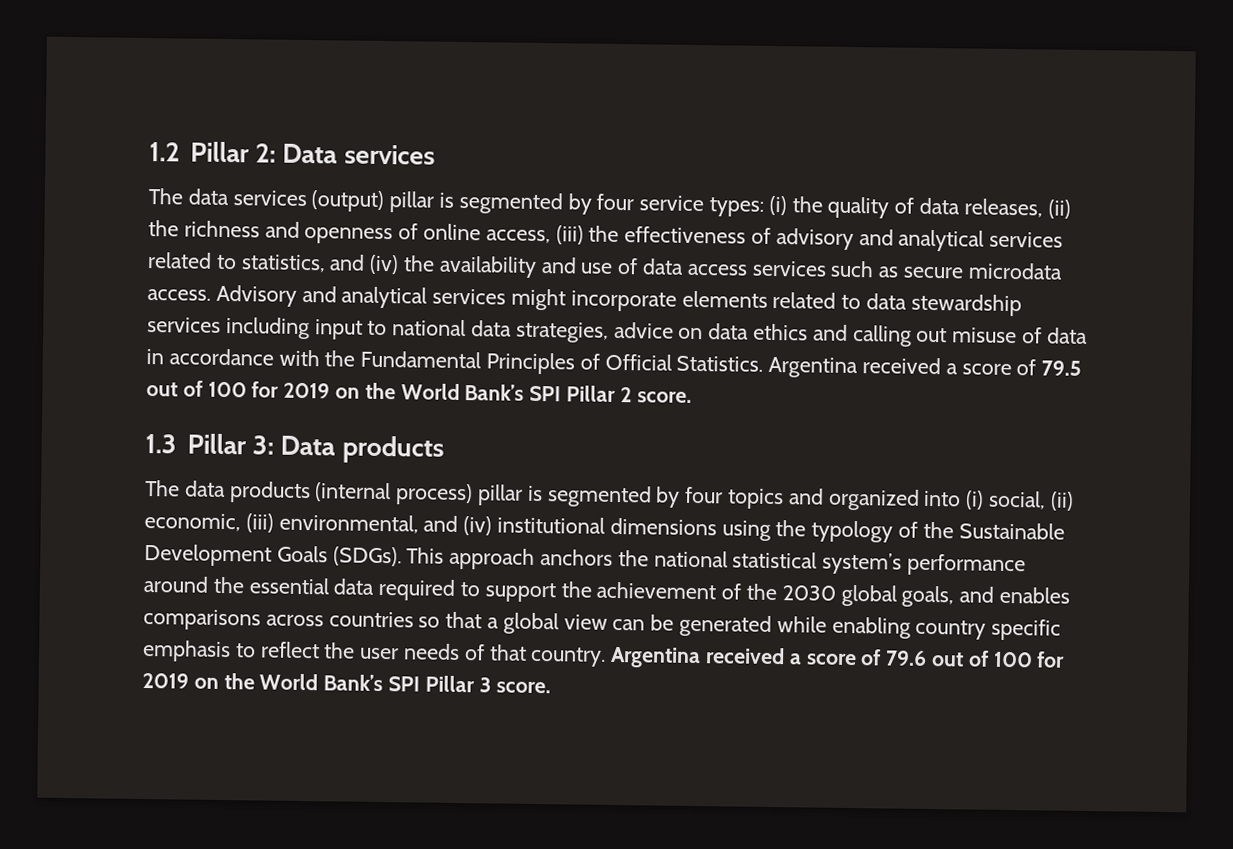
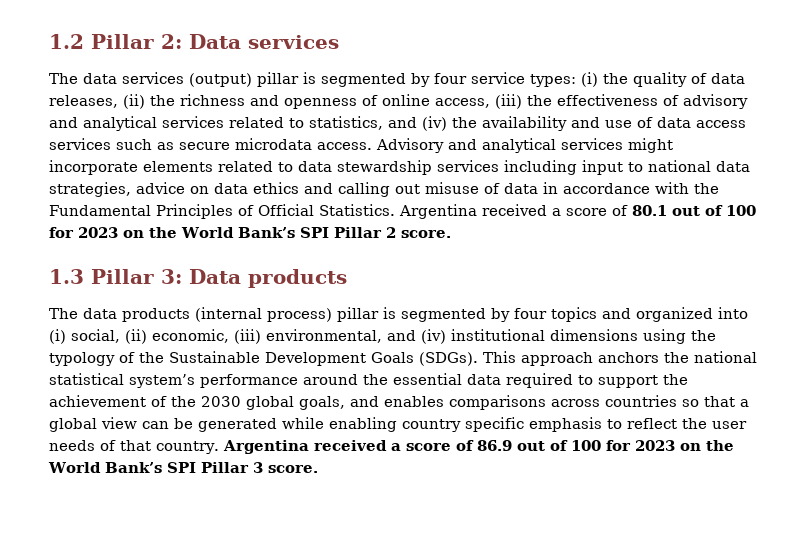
[1041,360,1083,376] [146,380,331,399] 79.5 out of 100 for 2019 -> [632,205,756,216] [49,227,118,238] 80.1 out of 100 for 2023
[885,650,1066,668] [142,672,189,689] 79.6 out of 100 for 2019 -> [476,440,675,451] 86.9 out of 100 for 2023

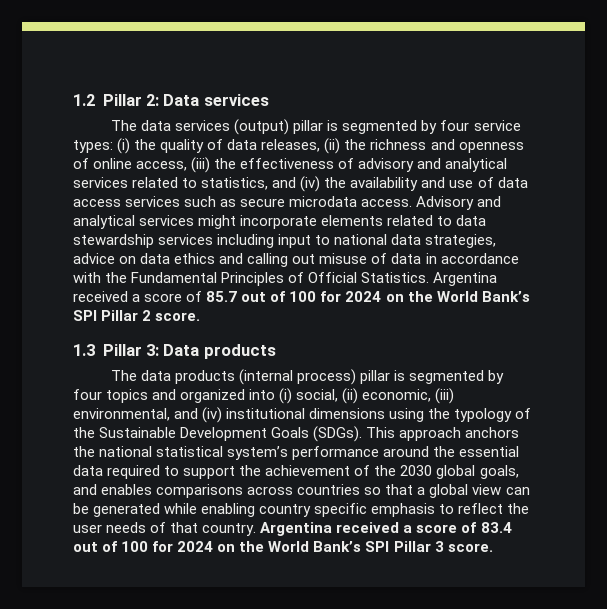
[632,205,756,216] [49,227,118,238] 80.1 out of 100 for 2023 -> [206,291,382,302] 85.7 out of 100 for 2024
[476,440,675,451] 86.9 out of 100 for 2023 -> [480,522,512,533] [73,541,214,552] 83.4 out of 100 for 2024

